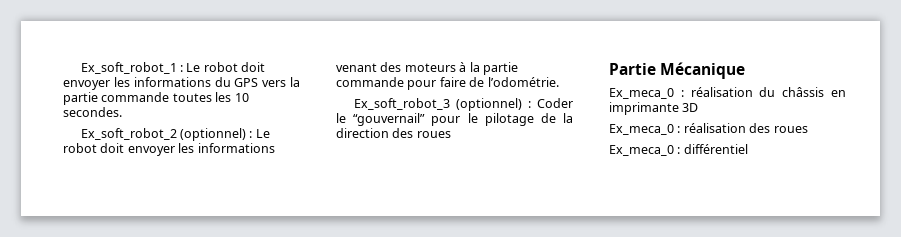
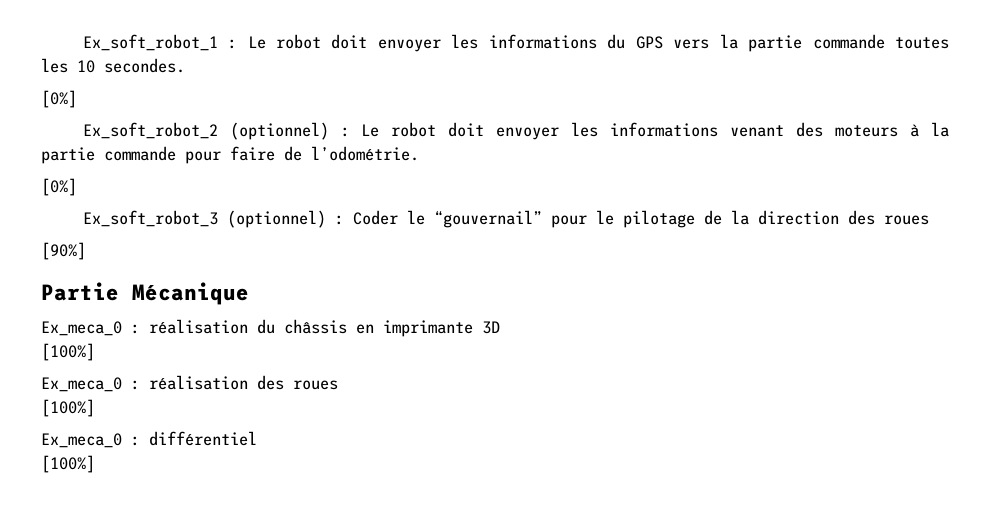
(122, 112) none -> [41,90,77,108] // [0%]
(559, 82) none -> [41,178,77,196] // [0%]
(451, 134) none -> [41,242,86,260] // [90%]
(699, 107) none -> [41,343,95,361] // [100%]
(808, 129) none -> [41,399,95,417] // [100%]
(748, 149) none -> [41,455,95,473] // [100%]

